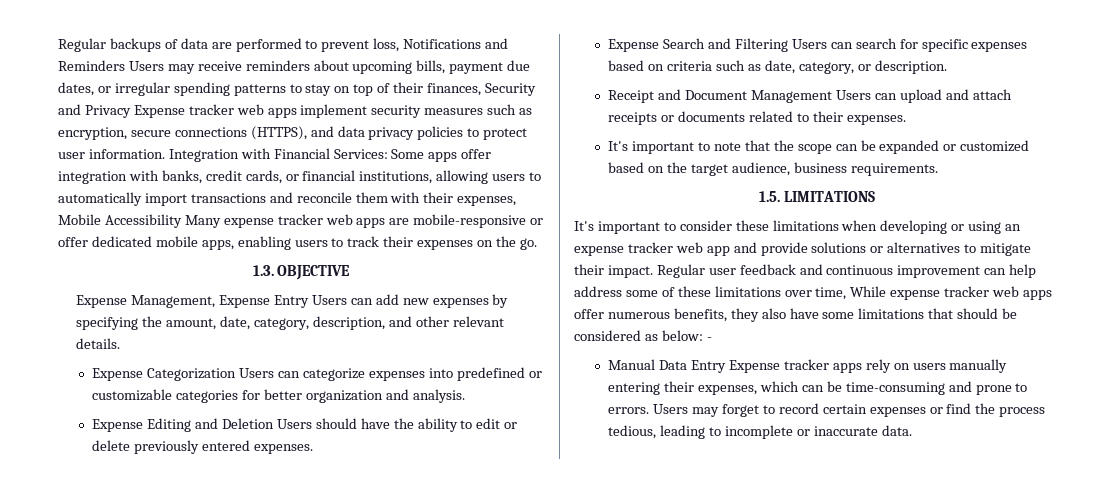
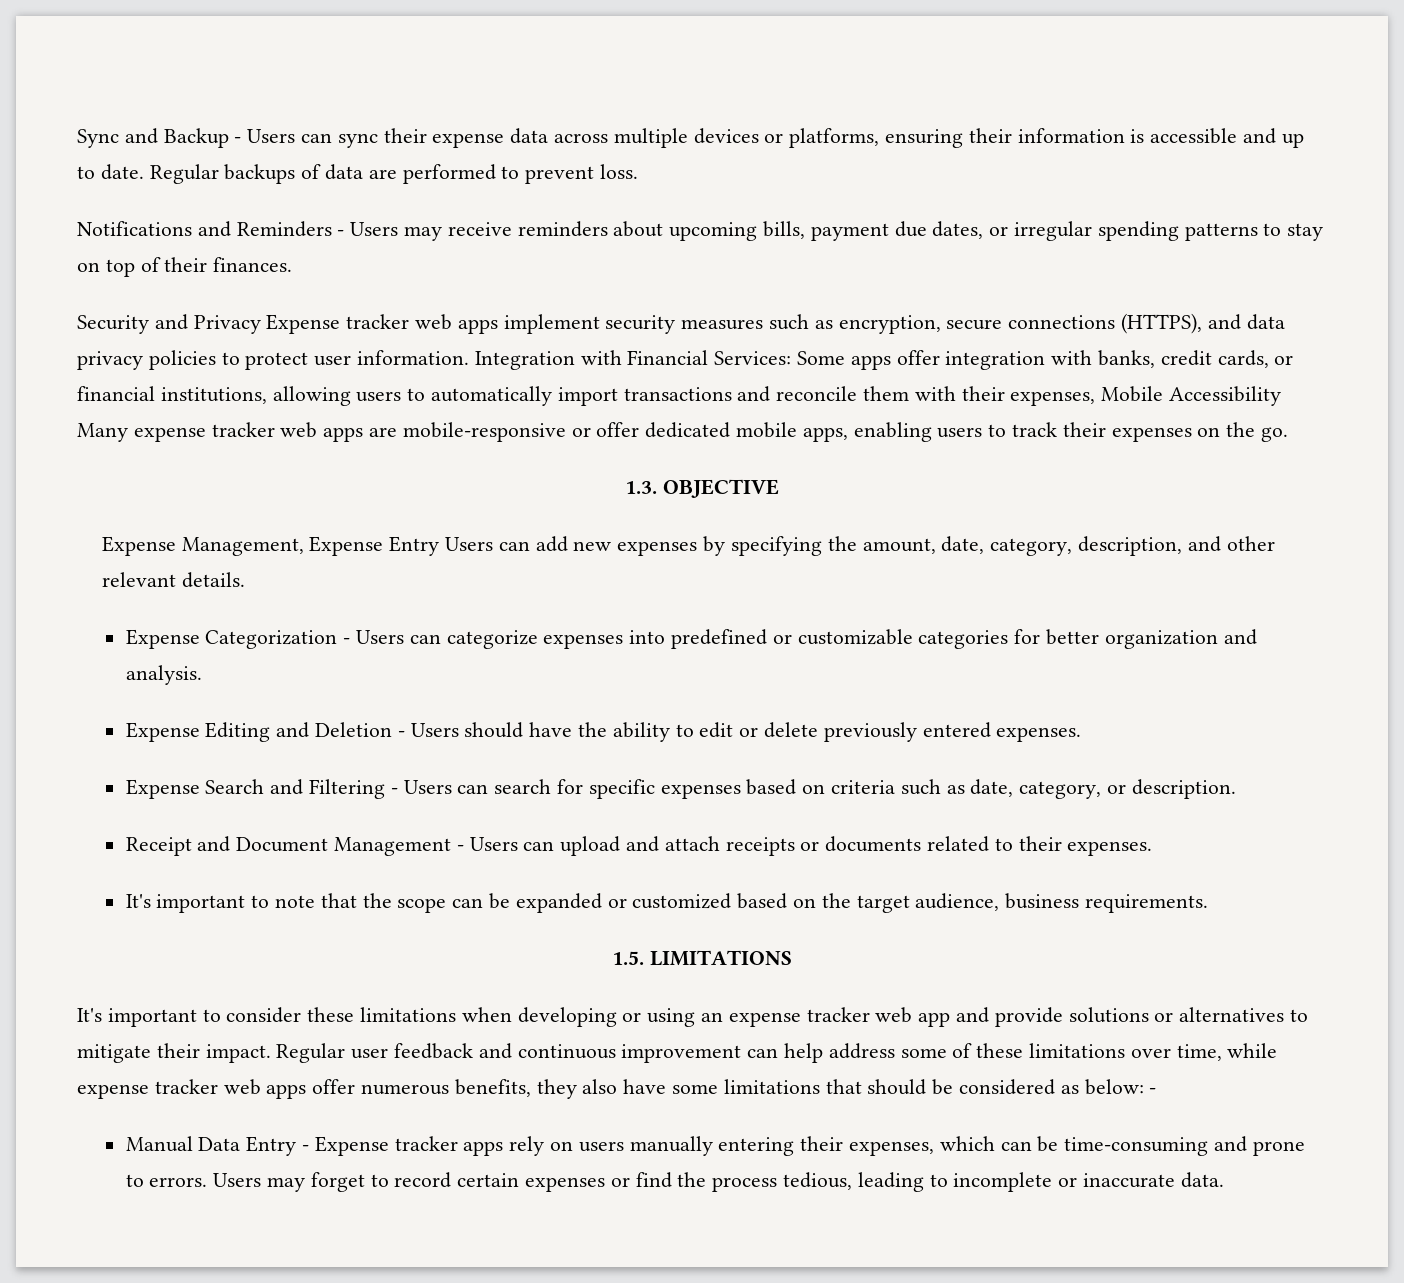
(58, 45) none -> [77,128,1304,148] [77,164,144,180] Sync and Backup - Users can sync their expense data across multiple devices or platforms, ensuring their information is accessible and up to date.
[373,38,400,52] loss, -> [600,164,639,179] loss. //
(125, 65) none -> [337,230,345,236] -
[427,83,482,96] finances, -> [213,257,293,272] finances. //
(237, 374) none -> [343,638,351,644] -
(274, 423) none -> [397,731,405,737] -
(788, 45) none -> [390,788,398,794] -
(832, 96) none -> [456,845,464,851] -
[850,286,887,297] While -> [1227,1043,1278,1058] while
(727, 366) none -> [301,1145,309,1151] -

